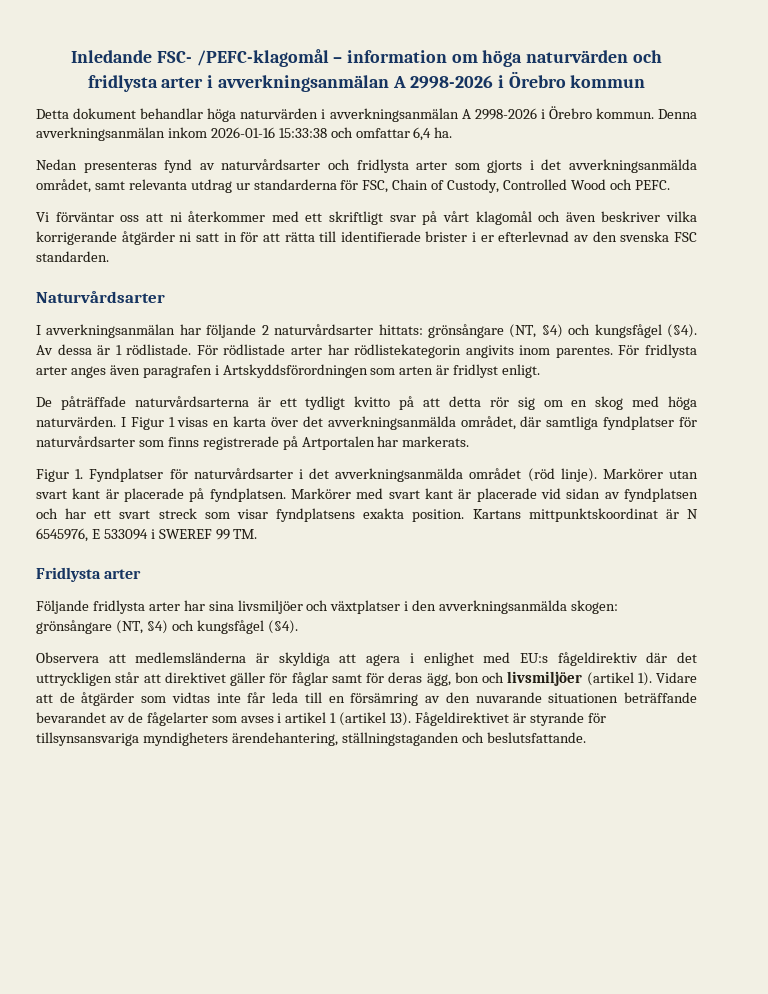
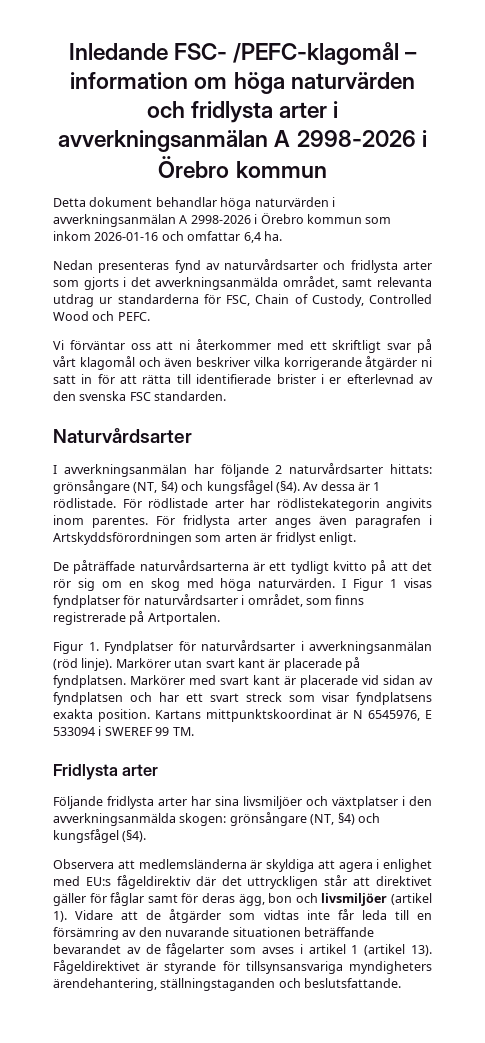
[595,108,697,119] [36,127,165,141] kommun. Denna avverkningsanmälan -> [306,214,392,224] kommun som
[278,128,327,138] 15:33:38 -> (159, 236) none
[448,396,481,407] detta -> [411,561,432,571] det
[213,416,599,430] en karta över det avverkningsanmälda området, där samtliga -> (433, 583) none
(135, 441) none -> [241,594,303,607] i området,
[301,436,470,450] Artportalen har markerats. -> [147,612,220,625] Artportalen.
[309,468,522,482] det avverkningsanmälda området -> [309,641,432,654] avverkningsanmälan

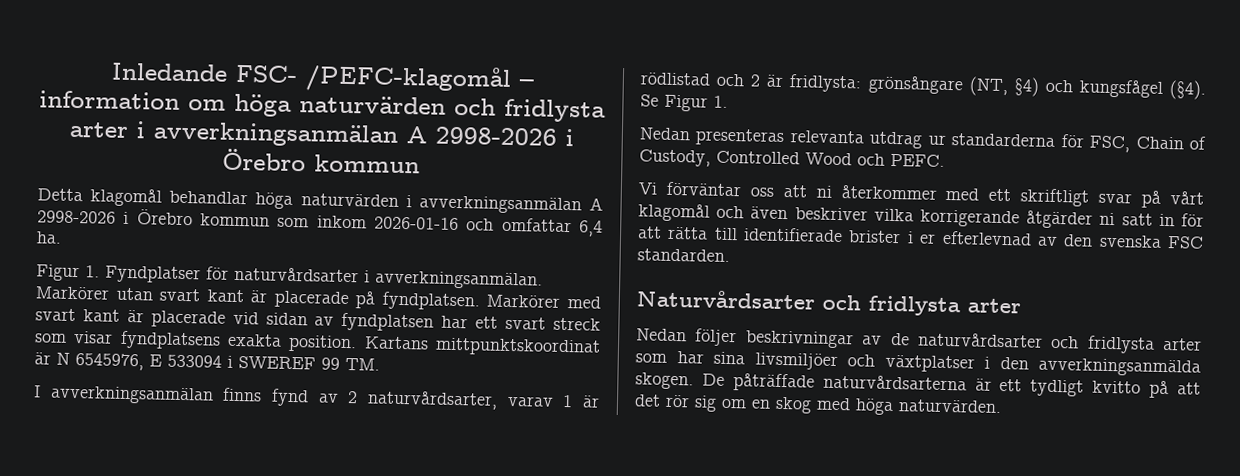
[89,197,153,207] dokument -> [90,188,163,207] klagomål
[53,259,432,273] [53,276,373,290] Nedan presenteras fynd av naturvårdsarter och fridlysta arter som gjorts i det avverkningsanmälda området, samt -> [36,264,543,290] [35,286,601,311] [35,308,602,332] [34,330,601,357] [34,352,380,371] [33,385,600,410] [640,72,1206,100] [640,94,728,112] [639,127,786,147] Figur 1. Fyndplatser för naturvårdsarter i avverkningsanmälan. Markörer utan svart kant är placerade på fyndplatsen. Markörer med svart kant är placerade vid sidan av fyndplatsen har ett svart streck som visar fyndplatsens exakta position. Kartans mittpunktskoordinat är N 6545976, E 533094 i SWEREF 99 TM. // I avverkningsanmälan finns fynd av 2 naturvårdsarter, varav 1 är rödlistad och 2 är fridlysta: grönsångare (NT, §4) och kungsfågel (§4). Se Figur 1. // Nedan presenteras
[53,463,433,477] [53,480,381,494] [53,498,432,511] [53,515,432,528] [53,532,356,545] // I avverkningsanmälan har följande 2 naturvårdsarter hittats: grönsångare (NT, §4) och kungsfågel (§4). Av dessa är 1 rödlistade. För rödlistade arter har rödlistekategorin angivits inom parentes. För fridlysta arter anges även paragrafen i Artskyddsförordningen som arten är fridlyst enligt. // -> [822,294,1021,317] [636,328,1202,354] [635,351,1201,377] [635,372,694,390] och fridlysta arter // Nedan följer beskrivningar av de naturvårdsarter och fridlysta arter som har sina livsmiljöer och växtplatser i den avverkningsanmälda skogen.
[342,578,433,591] [53,594,365,608] [53,611,220,625] [53,640,432,654] [53,657,360,671] [53,675,433,688] [53,692,432,705] [53,709,432,722] [53,726,194,736] [53,764,159,780] [53,796,432,809] [53,812,380,826] [53,829,147,843] [53,859,432,872] [53,875,432,889] [53,892,432,906] [53,909,432,923] [53,927,374,940] [53,943,433,957] [53,960,432,974] [53,978,402,991] I Figur 1 visas fyndplatser för naturvårdsarter i området, som finns registrerade på Artportalen. // Figur 1. Fyndplatser för naturvårdsarter i avverkningsanmälan (röd linje). Markörer utan svart kant är placerade på fyndplatsen. Markörer med svart kant är placerade vid sidan av fyndplatsen och har ett svart streck som visar fyndplatsens exakta position. Kartans mittpunktskoordinat är N 6545976, E 533094 i SWEREF 99 TM. // Fridlysta arter // Följande fridlysta arter har sina livsmiljöer och växtplatser i den avverkningsanmälda skogen: grönsångare (NT, §4) och kungsfågel (§4). // Observera att medlemsländerna är skyldiga att agera i enlighet med EU:s fågeldirektiv där det uttryckligen står att direktivet gäller för fåglar samt för deras ägg, bon och livsmiljöer (artikel 1). Vidare att de åtgärder som vidtas inte får leda till en försämring av den nuvarande situationen beträffande bevarandet av de fågelarter som avses i artikel 1 (artikel 13). Fågeldirektivet är styrande för tillsynsansvariga myndigheters ärendehantering, ställningstaganden och beslutsfattande. -> (1002, 406) none

